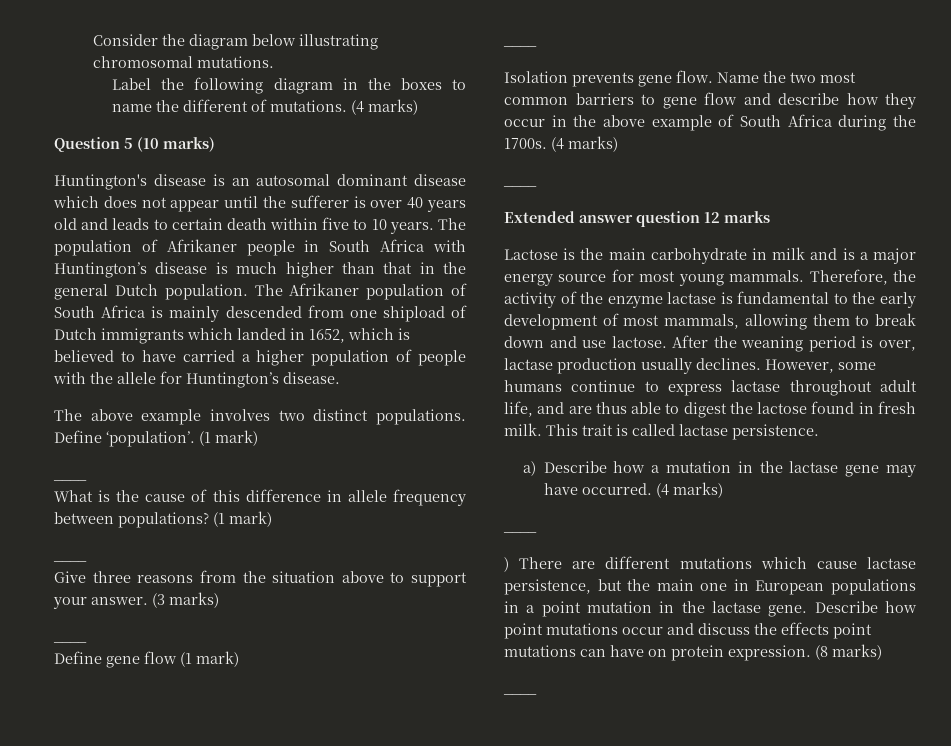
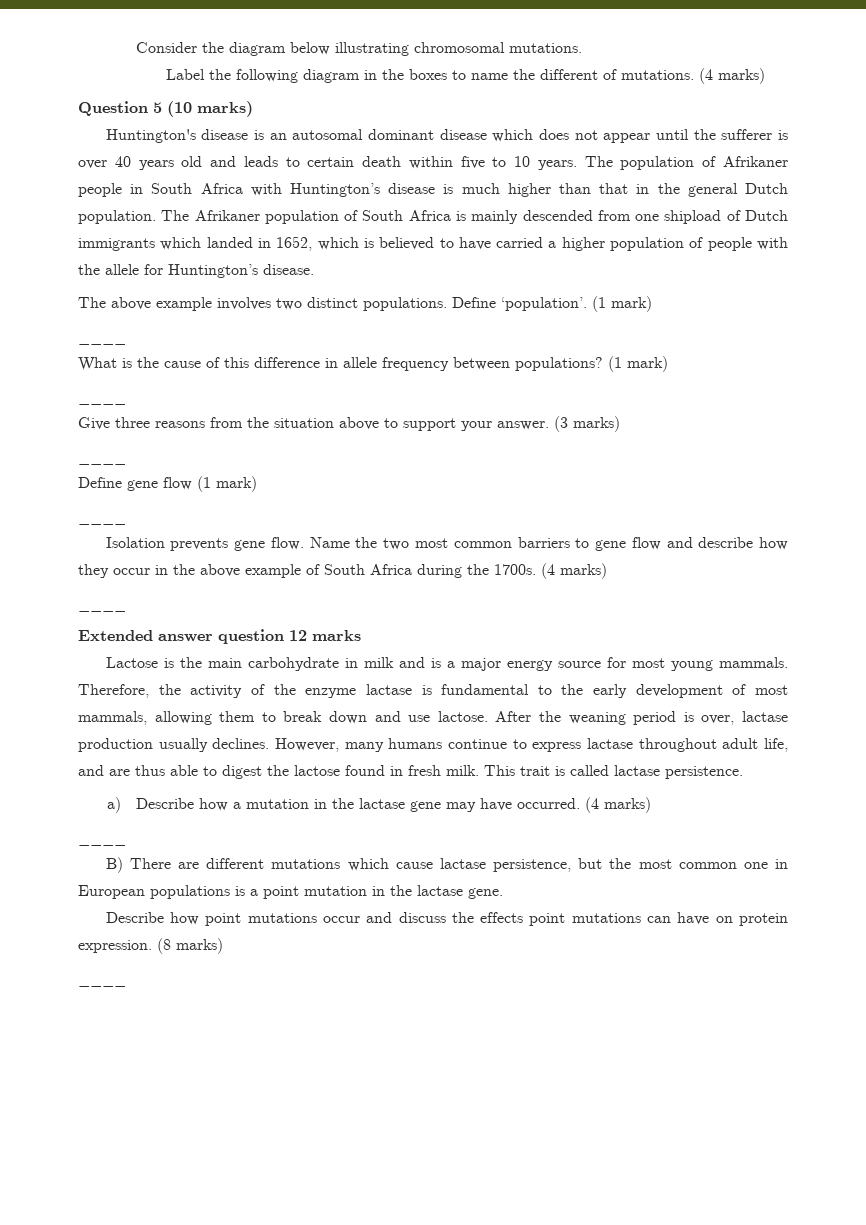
[838,362,876,370] some -> [344,742,384,752] many
[504,557,509,572] ) -> [105,857,123,873] B)
[656,579,694,591] main -> [638,859,737,869] most common
[504,601,519,613] in -> [235,886,245,896] is
(808, 611) none -> (503, 893) //

